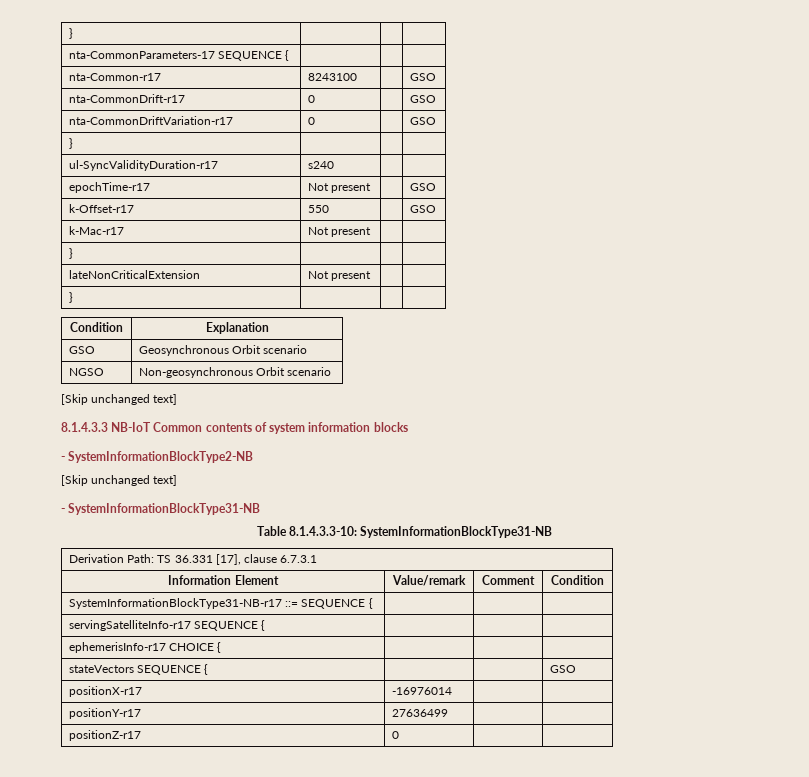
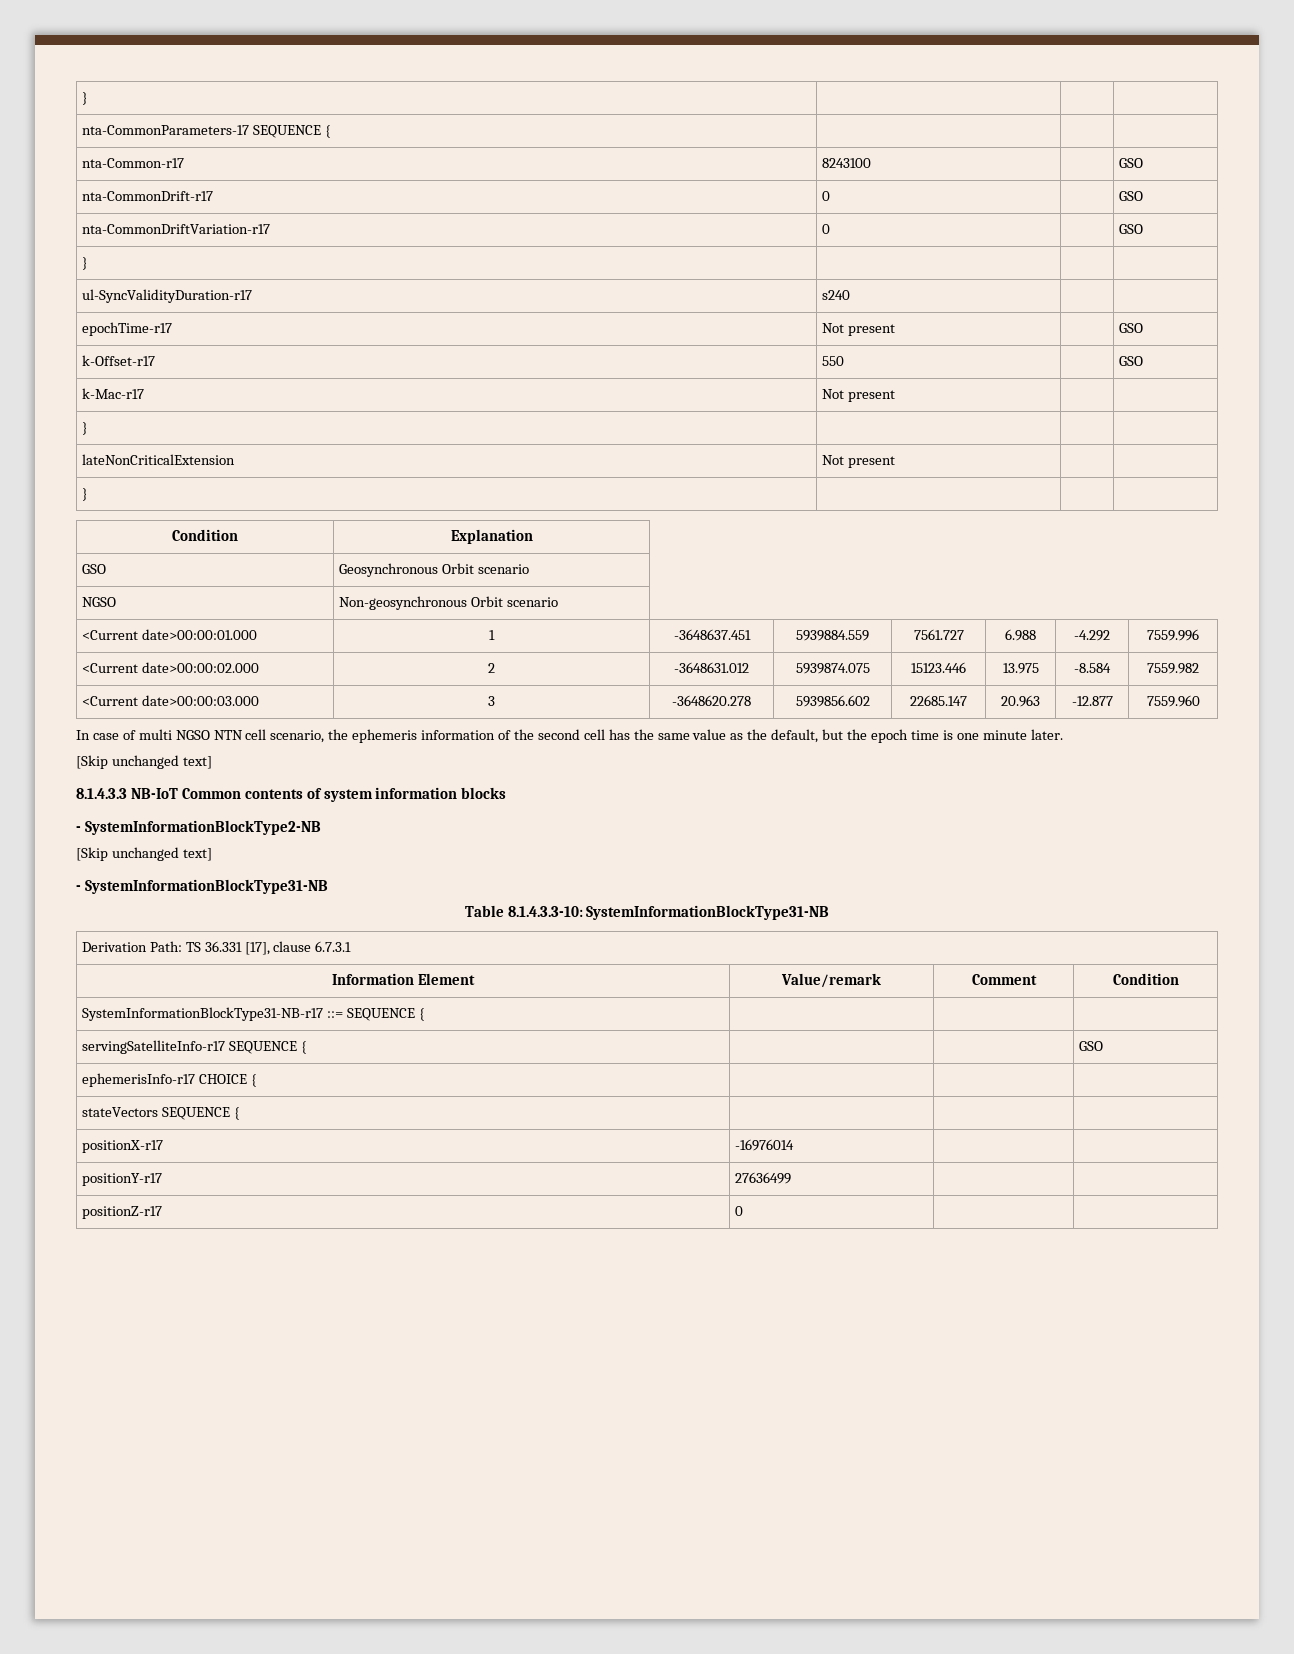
(332, 371) none -> [81,629,257,640] [489,630,495,640] [673,629,751,640] [796,630,869,641] [913,629,964,640] [1005,629,1036,641] [1074,630,1110,641] [1147,629,1199,641] [81,662,259,673] [488,663,495,673] [674,662,749,673] [795,663,870,674] [911,662,966,673] [1002,663,1039,674] [1074,663,1111,673] [1147,663,1199,674] [81,695,259,706] [488,696,495,706] [672,695,751,706] [795,695,870,707] [910,695,967,706] [1001,695,1040,707] [1071,696,1113,706] [1146,695,1200,707] [76,729,1063,743] // <Current date>00:00:01.000 | 1 | -3648637.451 | 5939884.559 | 7561.727 | 6.988 | -4.292 | 7559.996 // <Current date>00:00:02.000 | 2 | -3648631.012 | 5939874.075 | 15123.446 | 13.975 | -8.584 | 7559.982 // <Current date>00:00:03.000 | 3 | -3648620.278 | 5939856.602 | 22685.147 | 20.963 | -12.877 | 7559.960 // In case of multi NGSO NTN cell scenario, the ephemeris information of the second cell has the same value as the default, but the epoch time is one minute later.
(266, 625) none -> [1078,1041,1103,1051] GSO
[550,665,577,673] GSO -> (240, 1113) none

